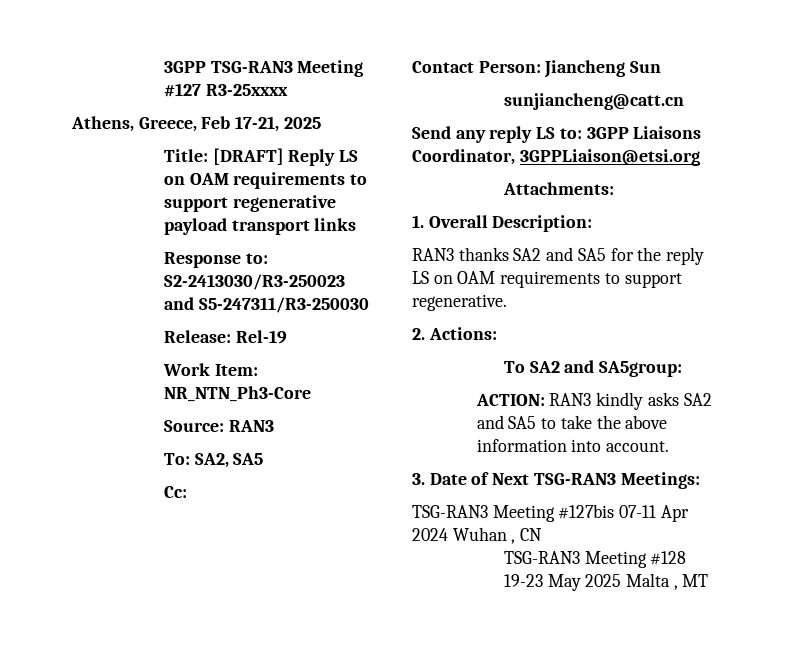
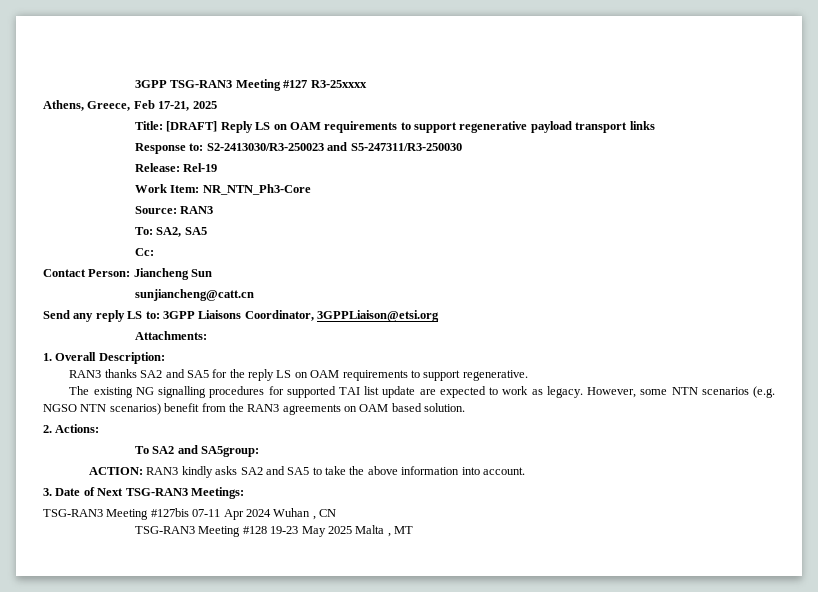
(507, 302) none -> [69,386,775,398] [43,403,466,415] // The existing NG signalling procedures for supported TAI list update are expected to work as legacy. However, some NTN scenarios (e.g. NGSO NTN scenarios) benefit from the RAN3 agreements on OAM based solution.

